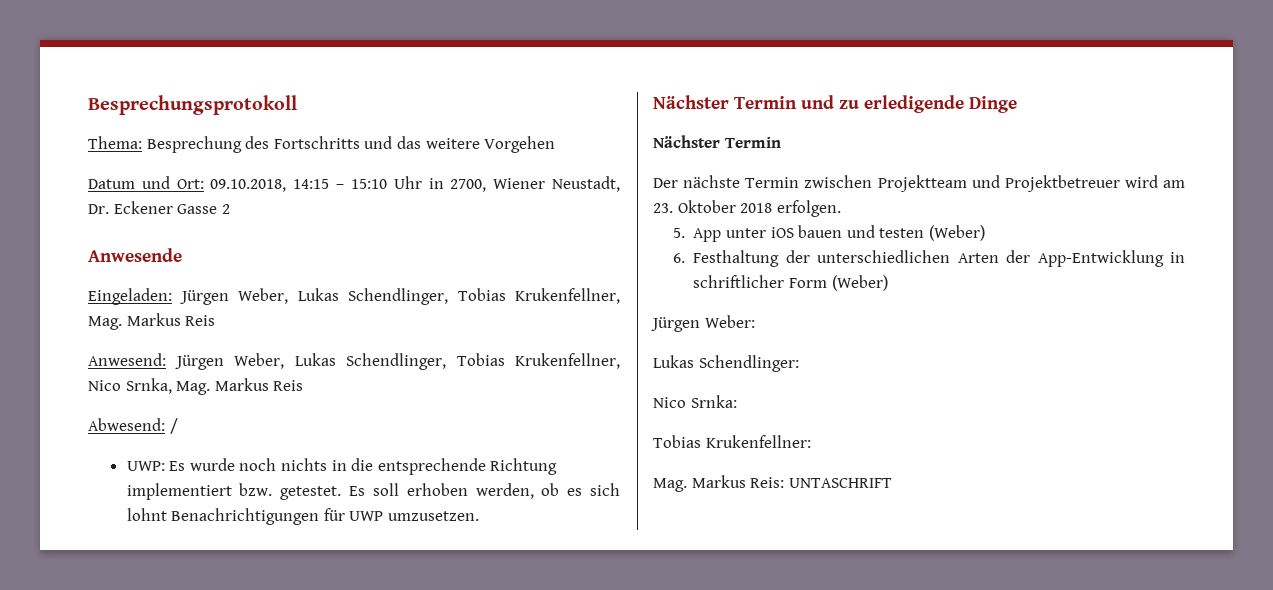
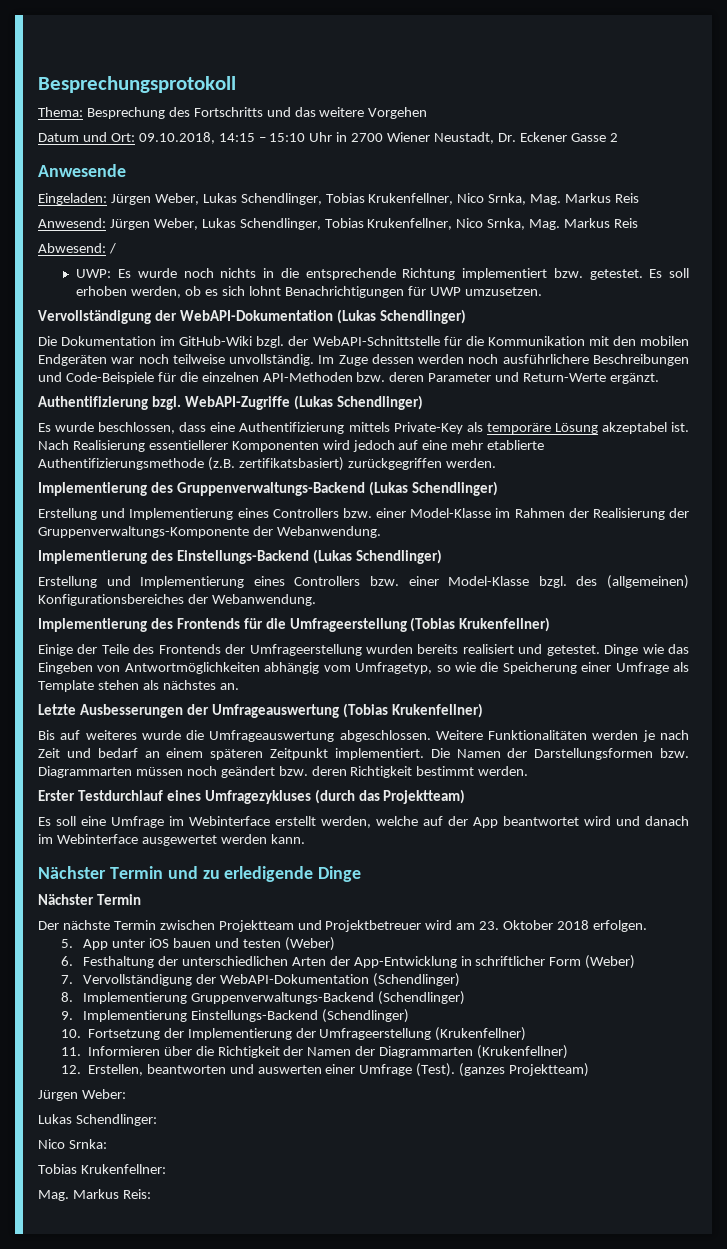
[450,179,487,192] 2700, -> [351,133,384,142] 2700
(620, 296) none -> [457,193,527,205] Nico Srnka,
(479, 516) none -> [38,309,466,324] [38,336,690,348] [38,354,689,366] [38,372,660,384] [38,395,423,410] [38,422,690,434] [38,440,545,452] [38,457,496,471] [38,481,498,496] [38,508,689,520] [38,526,381,538] [38,549,442,564] [38,575,690,589] [38,594,316,606] [38,617,551,632] [38,644,690,656] [38,662,689,674] [38,680,239,692] [38,703,483,718] [38,730,689,742] [38,748,689,760] [38,766,529,778] [38,789,466,804] [38,816,689,828] [38,834,305,846] // Vervollständigung der WebAPI-Dokumentation (Lukas Schendlinger) // Die Dokumentation im GitHub-Wiki bzgl. der WebAPI-Schnittstelle für die Kommunikation mit den mobilen Endgeräten war noch teilweise unvollständig. Im Zuge dessen werden noch ausführlichere Beschreibungen und Code-Beispiele für die einzelnen API-Methoden bzw. deren Parameter und Return-Werte ergänzt. // Authentifizierung bzgl. WebAPI-Zugriffe (Lukas Schendlinger) // Es wurde beschlossen, dass eine Authentifizierung mittels Private-Key als temporäre Lösung akzeptabel ist. Nach Realisierung essentiellerer Komponenten wird jedoch auf eine mehr etablierte Authentifizierungsmethode (z.B. zertifikatsbasiert) zurückgegriffen werden. // Implementierung des Gruppenverwaltungs-Backend (Lukas Schendlinger) // Erstellung und Implementierung eines Controllers bzw. einer Model-Klasse im Rahmen der Realisierung der Gruppenverwaltungs-Komponente der Webanwendung. // Implementierung des Einstellungs-Backend (Lukas Schendlinger) // Erstellung und Implementierung eines Controllers bzw. einer Model-Klasse bzgl. des (allgemeinen) Konfigurationsbereiches der Webanwendung. // Implementierung des Frontends für die Umfrageerstellung (Tobias Krukenfellner) // Einige der Teile des Frontends der Umfrageerstellung wurden bereits realisiert und getestet. Dinge wie das Eingeben von Antwortmöglichkeiten abhängig vom Umfragetyp, so wie die Speicherung einer Umfrage als Template stehen als nächstes an. // Letzte Ausbesserungen der Umfrageauswertung (Tobias Krukenfellner) // Bis auf weiteres wurde die Umfrageauswertung abgeschlossen. Weitere Funktionalitäten werden je nach Zeit und bedarf an einem späteren Zeitpunkt implementiert. Die Namen der Darstellungsformen bzw. Diagrammarten müssen noch geändert bzw. deren Richtigkeit bestimmt werden. // Erster Testdurchlauf eines Umfragezykluses (durch das Projektteam) // Es soll eine Umfrage im Webinterface erstellt werden, welche auf der App beantwortet wird und danach im Webinterface ausgewertet werden kann.
(888, 283) none -> [60,973,460,987] [60,991,465,1005] [60,1009,409,1023] [60,1027,527,1041] [60,1045,569,1059] [60,1063,590,1077] // 7. Vervollständigung der WebAPI-Dokumentation (Schendlinger) // 8. Implementierung Gruppenverwaltungs-Backend (Schendlinger) // 9. Implementierung Einstellungs-Backend (Schendlinger) // 10. Fortsetzung der Implementierung der Umfrageerstellung (Krukenfellner) // 11. Informieren über die Richtigkeit der Namen der Diagrammarten (Krukenfellner) // 12. Erstellen, beantworten und auswerten einer Umfrage (Test). (ganzes Projektteam)
[788,478,892,488] UNTASCHRIFT -> (151, 1194) none

